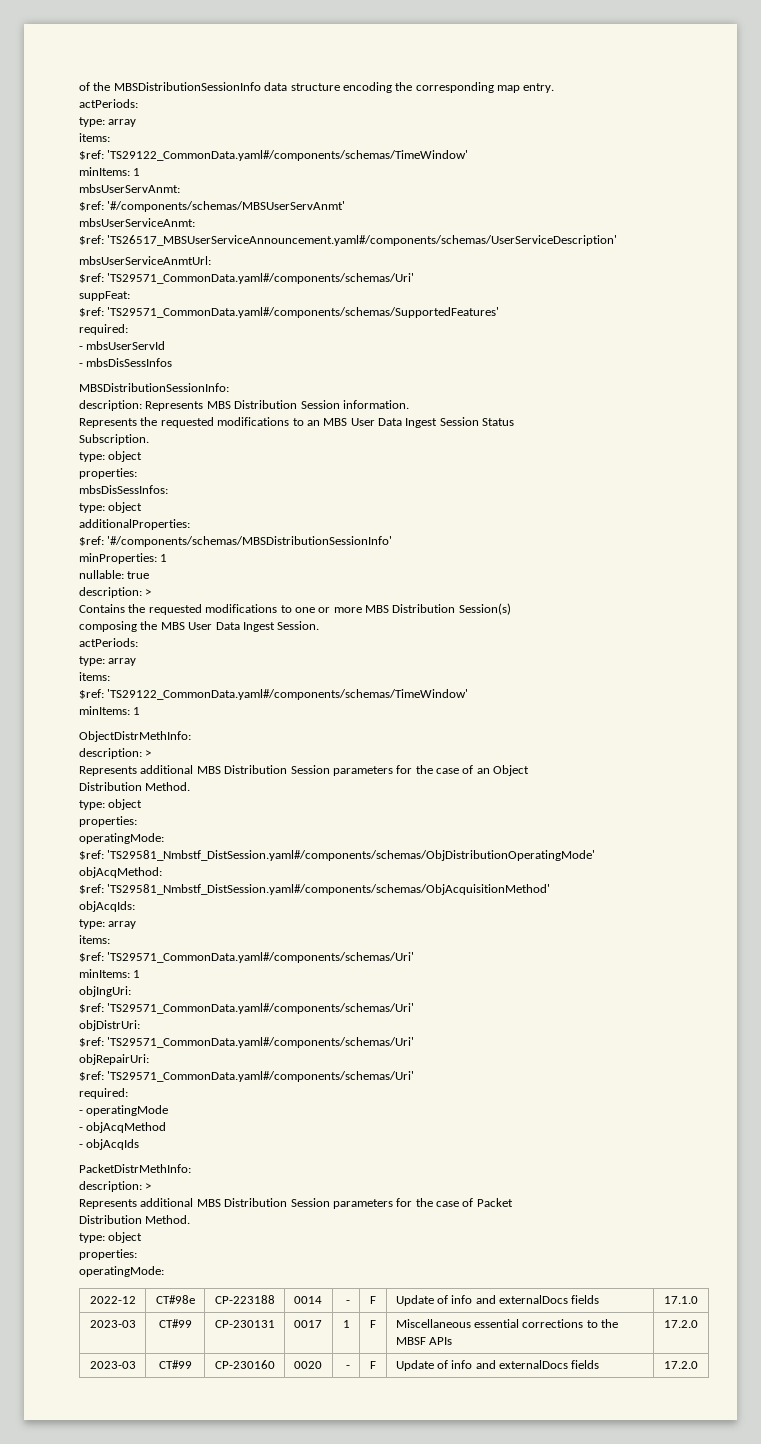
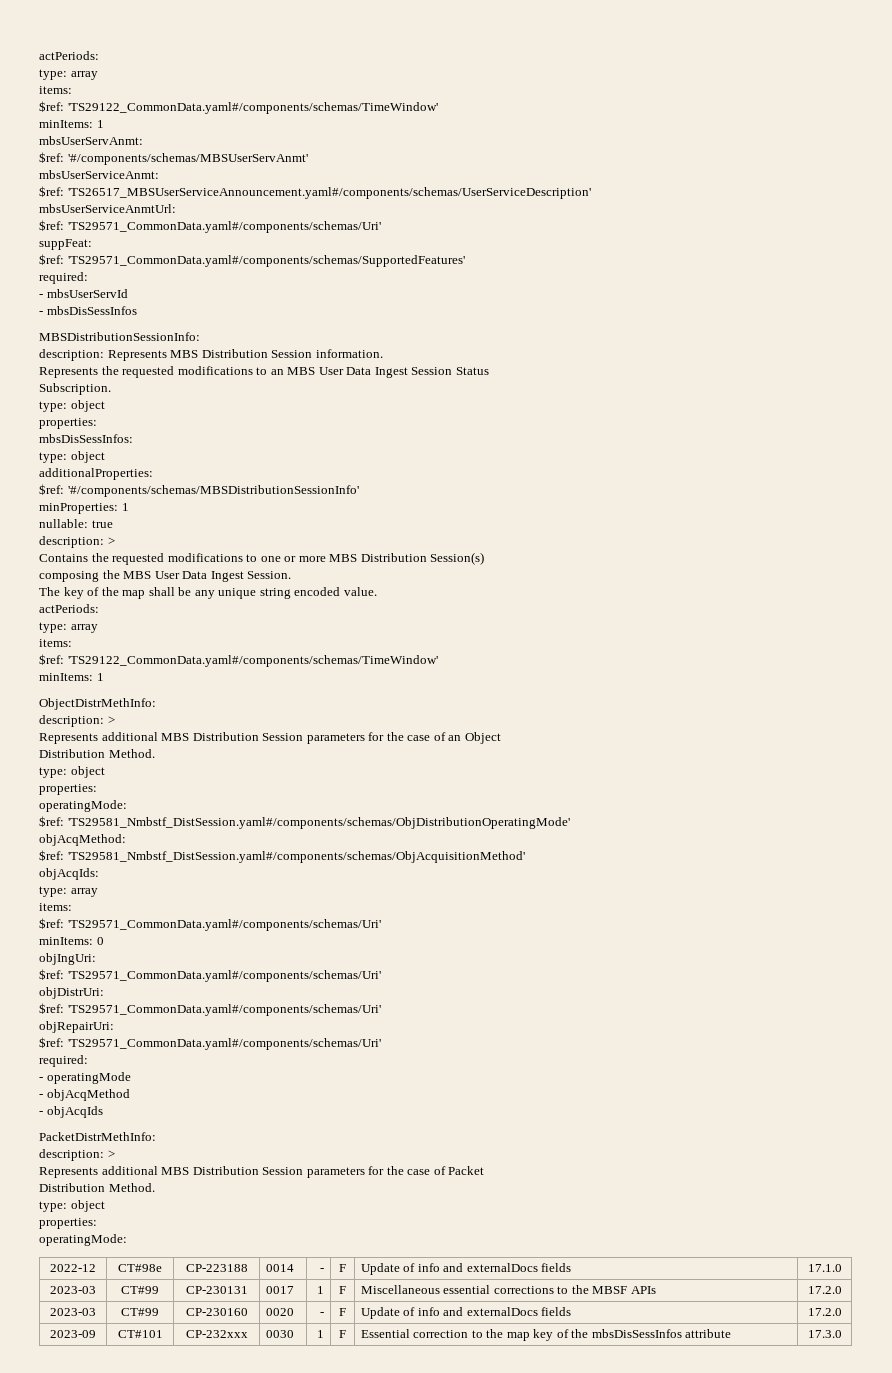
[79,82,555,93] of the MBSDistributionSessionInfo data structure encoding the corresponding map entry. // -> (39, 55) none
(320, 625) none -> [39,587,377,599] // The key of the map shall be any unique string encoded value.
[133,970,141,978] 1 -> [96,937,104,945] 0
(698, 1365) none -> [50,1330,96,1338] [117,1330,163,1338] [185,1330,248,1338] [265,1330,294,1338] [317,1330,325,1338] [339,1330,346,1338] [360,1329,732,1341] [807,1330,842,1338] // 2023-09 | CT#101 | CP-232xxx | 0030 | 1 | F | Essential correction to the map key of the mbsDisSessInfos attribute | 17.3.0

